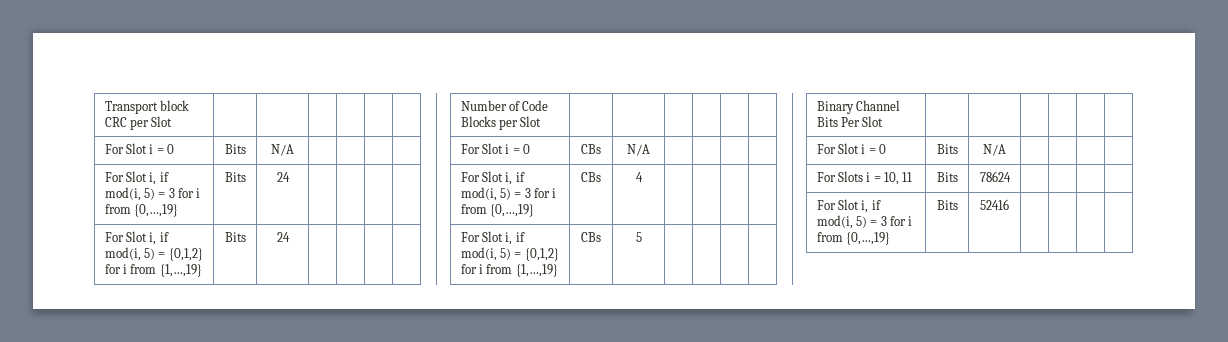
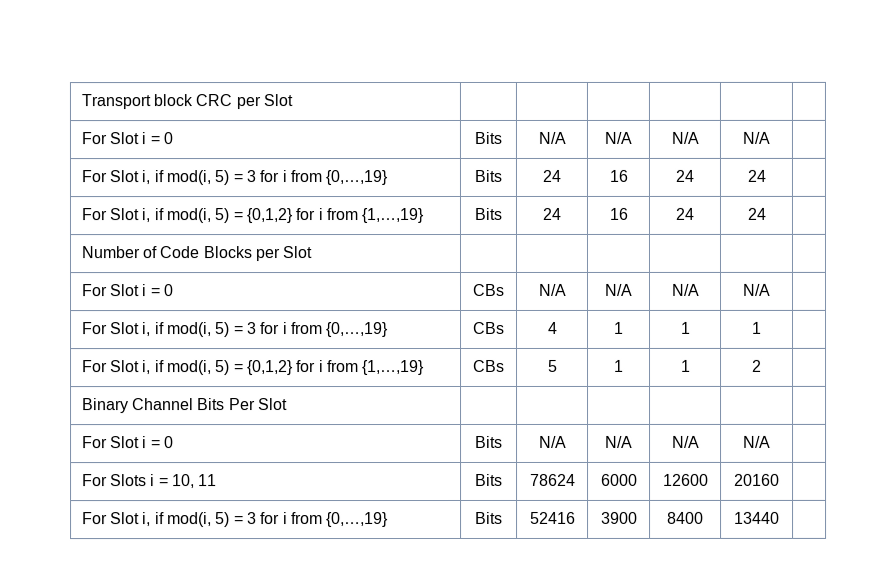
(294, 150) | | -> [604,131,632,144] [670,131,699,144] [742,131,770,144] N/A | N/A | N/A
(290, 177) | | -> [608,169,628,182] [675,169,694,182] [746,169,766,182] 16 | 24 | 24
(290, 237) | | -> [608,207,628,220] [675,207,694,220] [746,207,766,220] 16 | 24 | 24
(650, 150) | | -> [604,283,633,296] [670,283,700,296] [742,283,771,296] N/A | N/A | N/A
(643, 177) | | -> [614,321,624,334] [680,321,691,334] [752,321,762,334] 1 | 1 | 1
(642, 237) | | -> [614,359,624,372] [680,359,691,372] [752,359,762,372] 1 | 1 | 2
(1006, 150) | | -> [605,435,633,448] [671,435,700,448] [743,435,771,448] N/A | N/A | N/A
(1011, 176) | | -> [600,473,638,486] [662,473,709,486] [734,473,780,486] 6000 | 12600 | 20160
(1009, 204) | | -> [600,511,638,524] [667,511,704,524] [734,511,780,524] 3900 | 8400 | 13440

